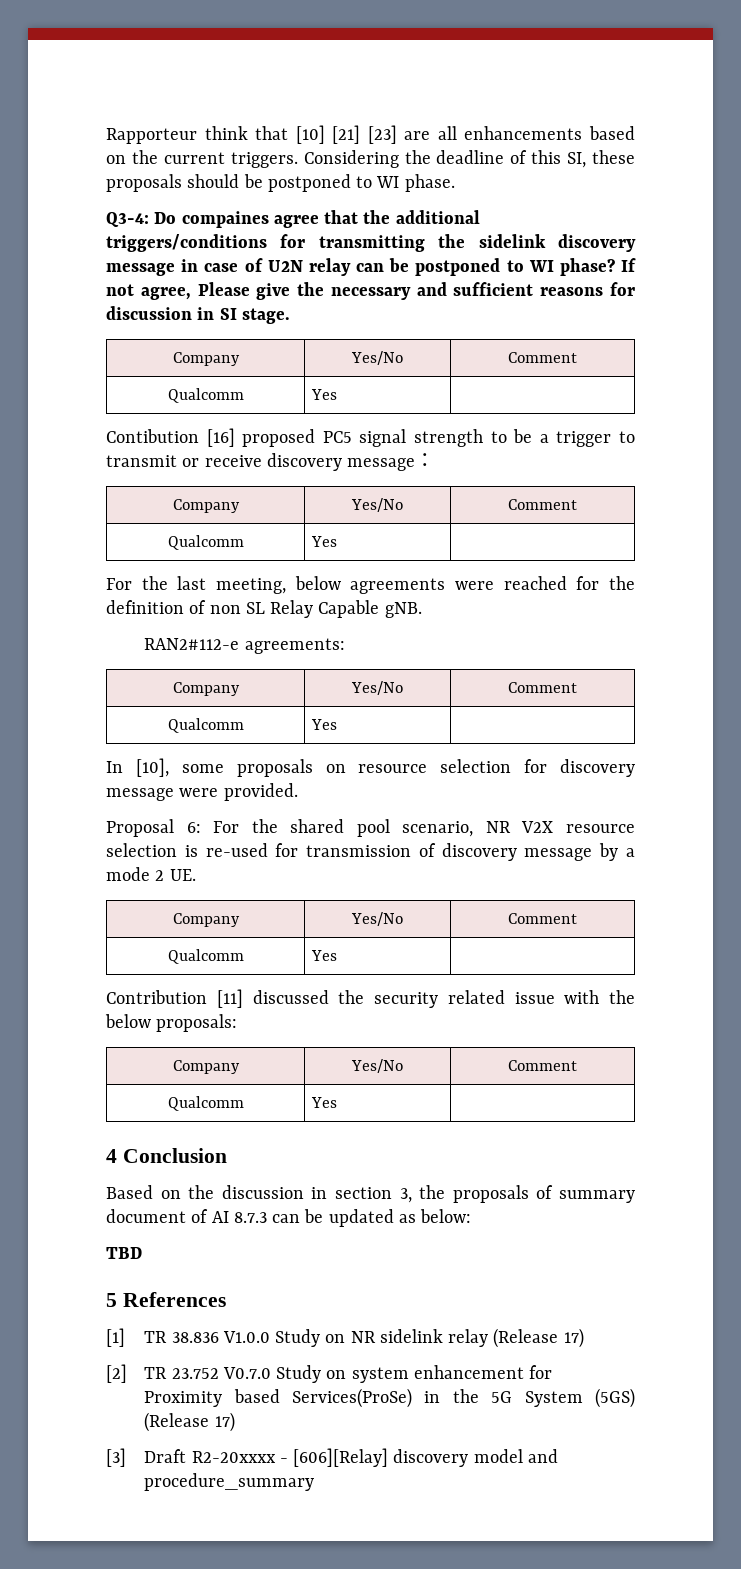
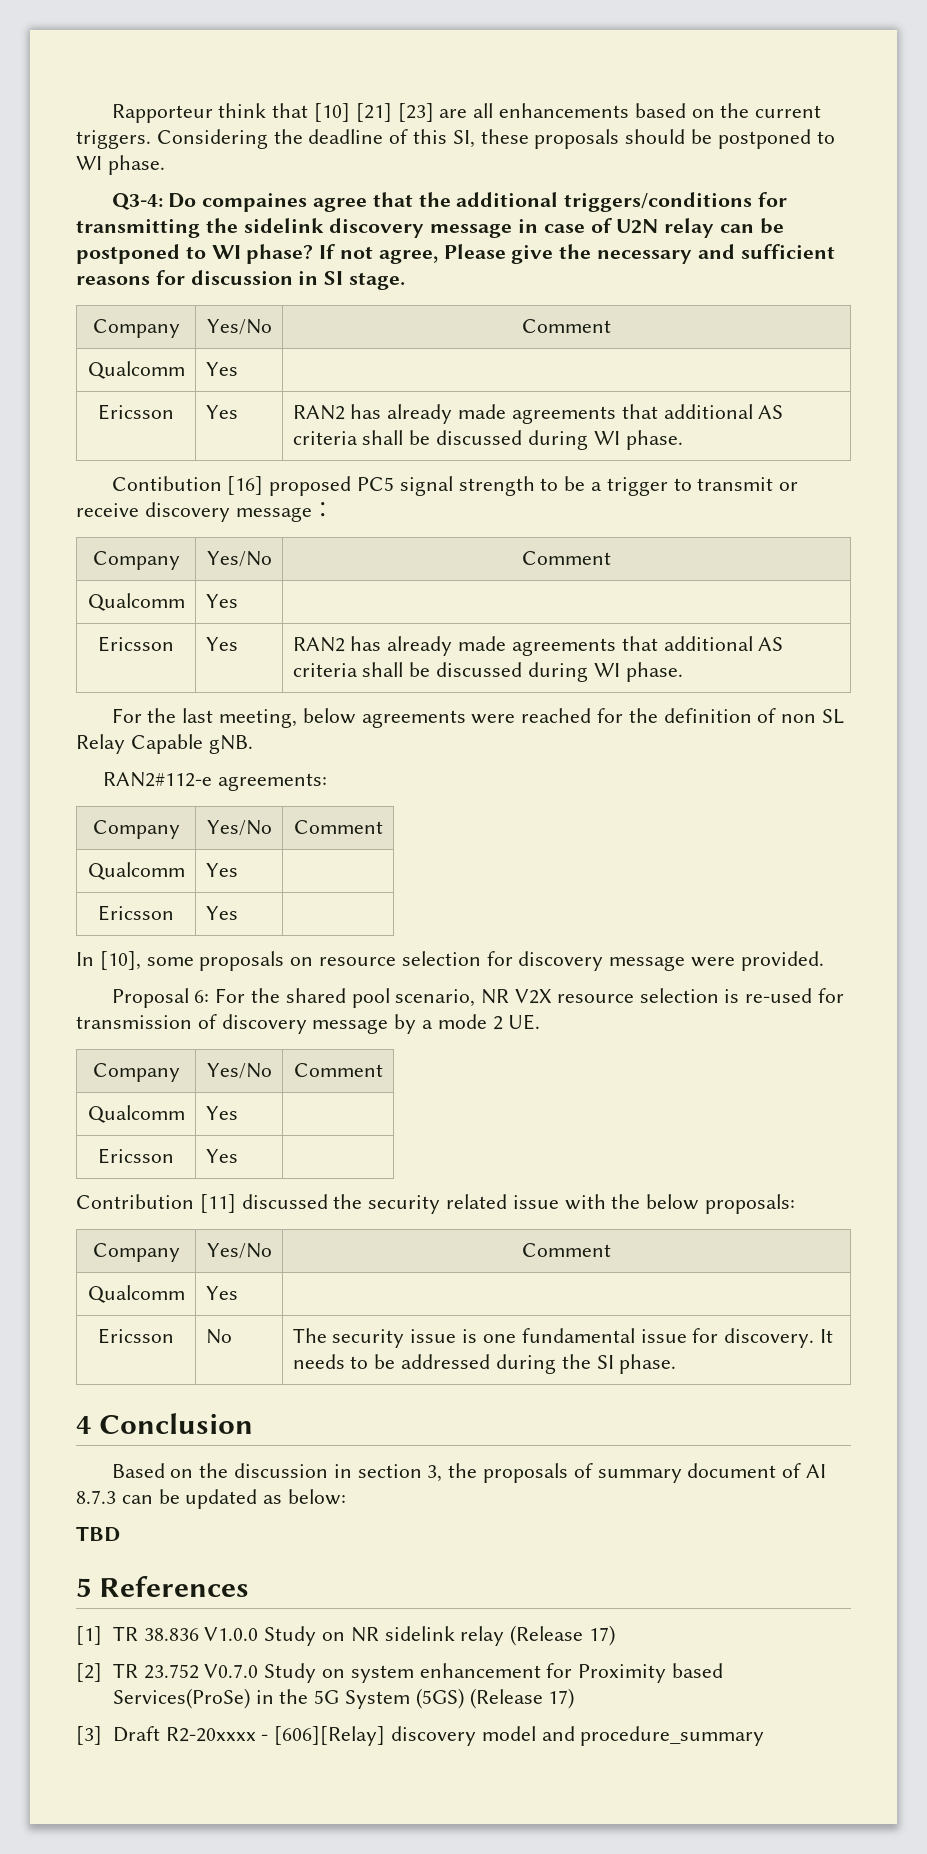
(338, 394) none -> [98,404,174,420] [205,405,238,419] [292,404,784,424] [292,430,683,450] // Ericsson | Yes | RAN2 has already made agreements that additional AS criteria shall be discussed during WI phase.
(338, 541) none -> [98,636,174,652] [205,637,238,651] [292,636,784,656] [292,662,683,682] // Ericsson | Yes | RAN2 has already made agreements that additional AS criteria shall be discussed during WI phase.
(338, 724) none -> [98,905,174,921] [205,906,238,920] // Ericsson | Yes |
(338, 955) none -> [98,1148,174,1164] [205,1149,238,1163] // Ericsson | Yes |
(338, 1102) none -> [98,1328,174,1344] [205,1329,232,1344] [292,1328,833,1348] [292,1354,677,1374] // Ericsson | No | The security issue is one fundamental issue for discovery. It needs to be addressed during the SI phase.

